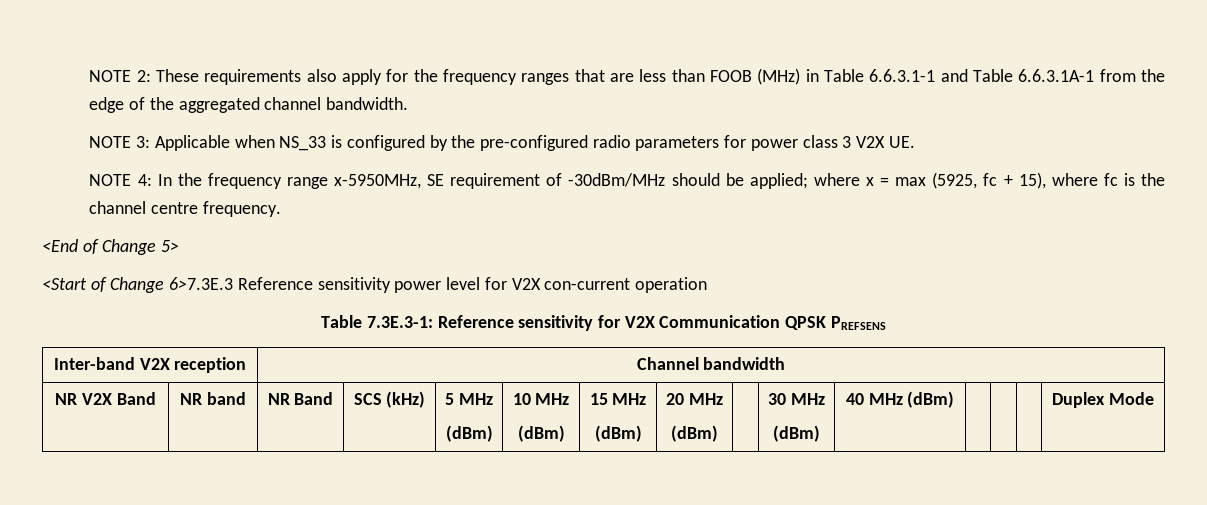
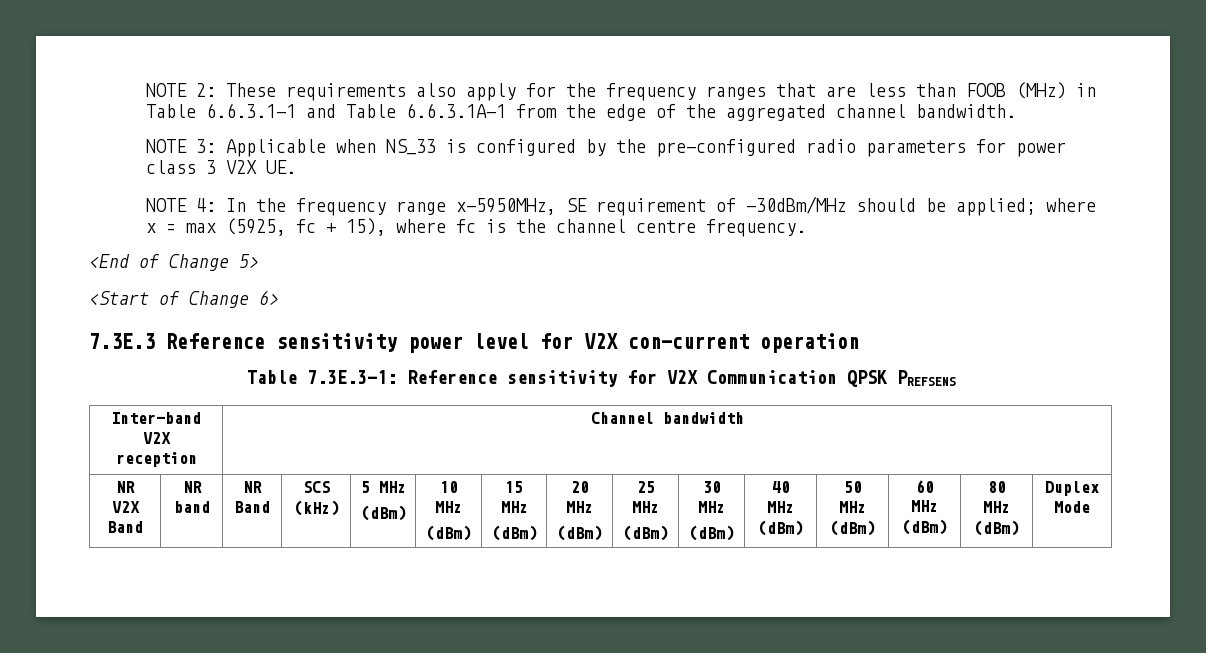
[169,277,234,290] 6>7.3E.3 -> [259,290,279,305] [89,333,155,349] 6> // 7.3E.3
(718, 433) none -> [636,481,655,493] [632,501,659,513] [623,525,668,541] 25 MHz // (dBm)
(955, 399) | | -> [843,481,862,493] [839,501,866,513] [830,520,875,536] [915,480,934,493] [911,500,938,512] [902,519,947,535] [987,481,1006,493] [983,501,1010,513] [974,520,1019,536] 50 MHz (dBm) | 60 MHz (dBm) | 80 MHz (dBm)

